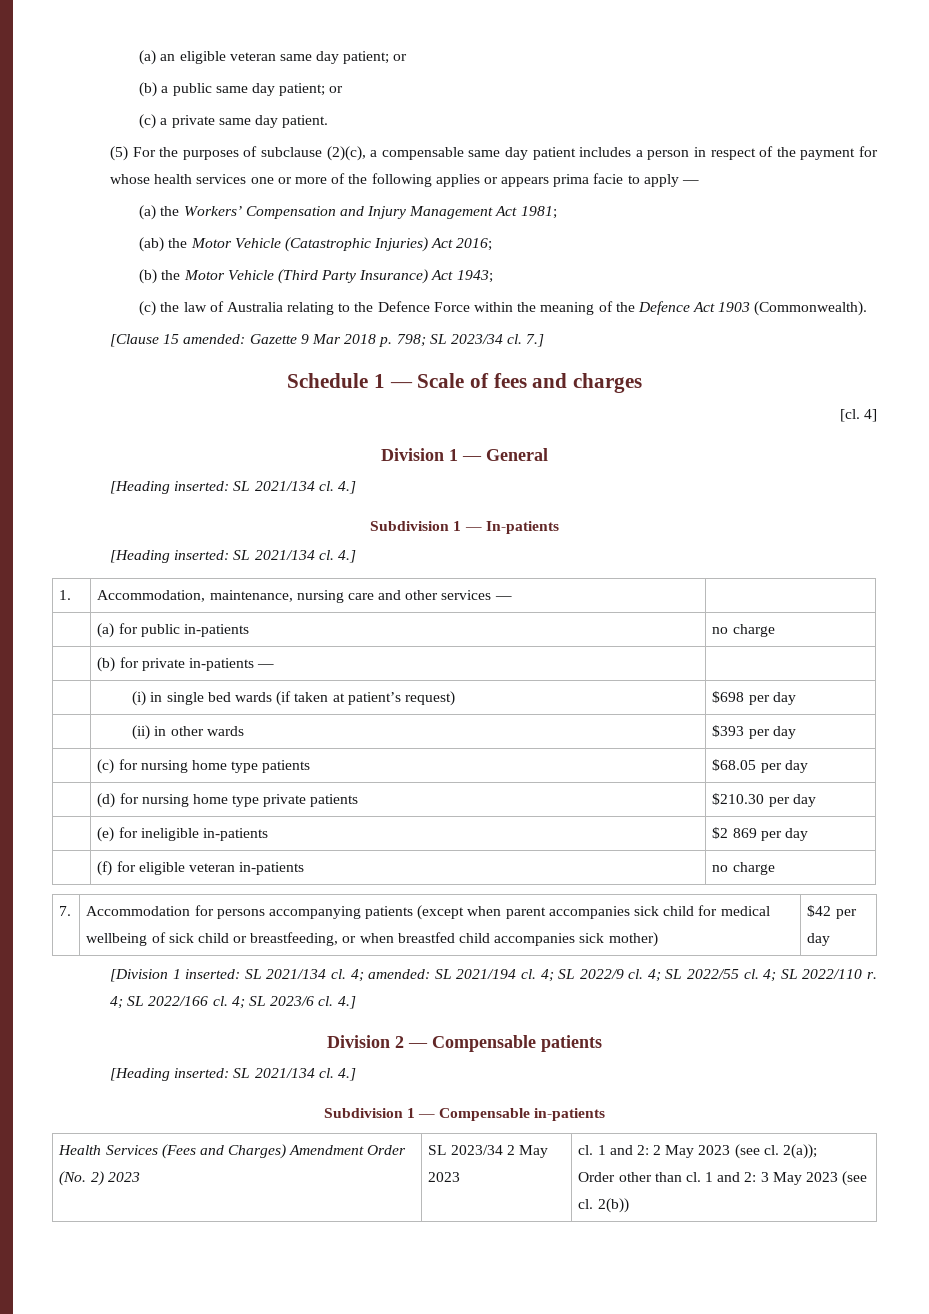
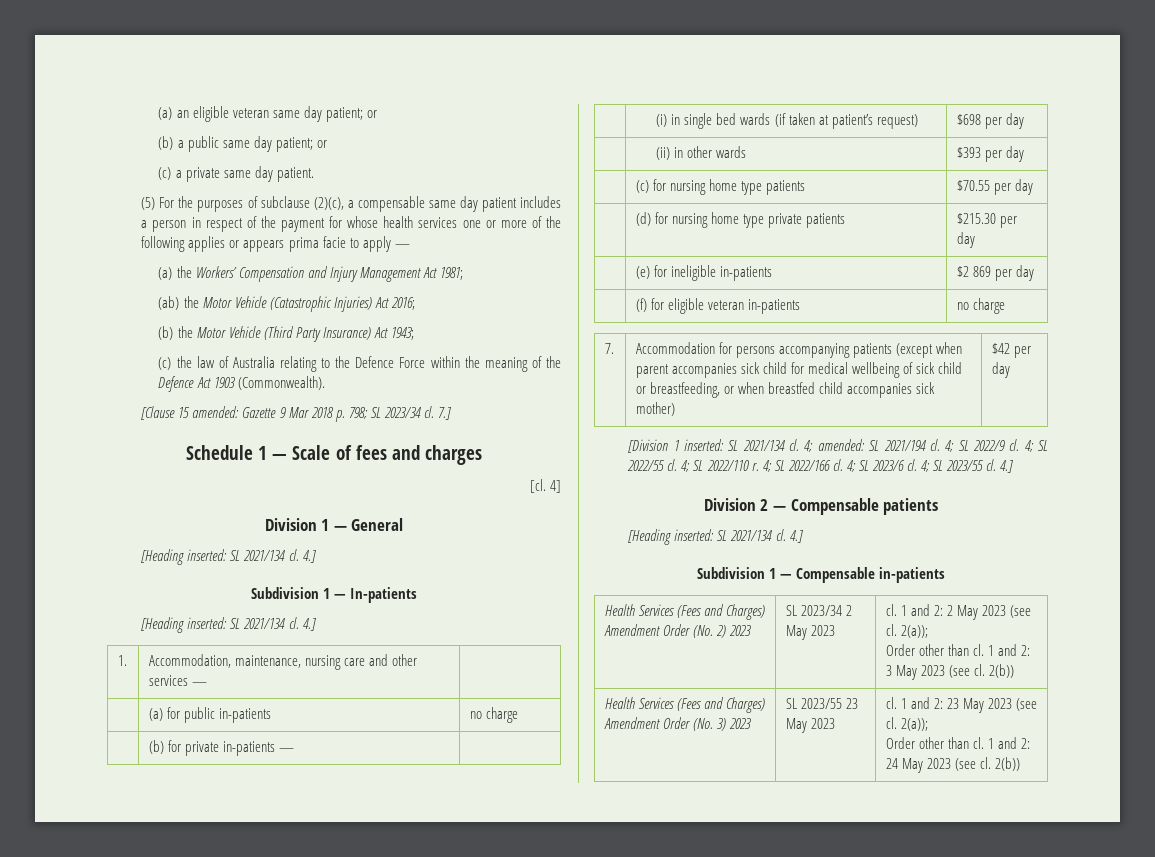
[712,759,757,771] $68.05 -> [956,180,990,191] $70.55
[712,793,765,805] $210.30 -> [956,213,996,224] $215.30
(334, 1001) none -> [921,459,997,472] 4; SL 2023/55 cl.
(629, 1205) none -> [604,697,765,713] [603,717,751,731] [785,698,858,709] [785,718,835,733] [885,697,1038,713] [885,717,928,731] [885,737,1030,749] [885,757,1020,773] // Health Services (Fees and Charges) Amendment Order (No. 3) 2023 | SL 2023/55 23 May 2023 | cl. 1 and 2: 23 May 2023 (see cl. 2(a)); // Order other than cl. 1 and 2: 24 May 2023 (see cl. 2(b))

